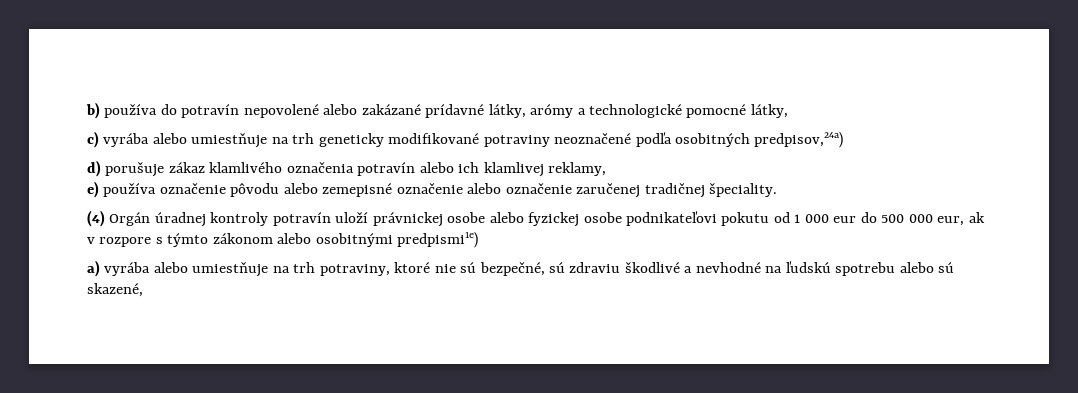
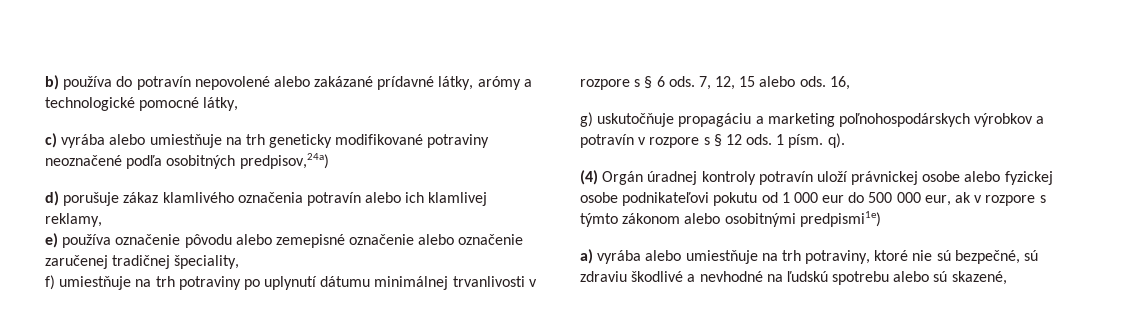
[709,183,778,197] špeciality. -> [174,255,240,269] [45,275,537,290] [580,76,850,90] [580,112,1045,127] [580,133,845,148] špeciality, // f) umiestňuje na trh potraviny po uplynutí dátumu minimálnej trvanlivosti v rozpore s § 6 ods. 7, 12, 15 alebo ods. 16, // g) uskutočňuje propagáciu a marketing poľnohospodárskych výrobkov a potravín v rozpore s § 12 ods. 1 písm. q).

